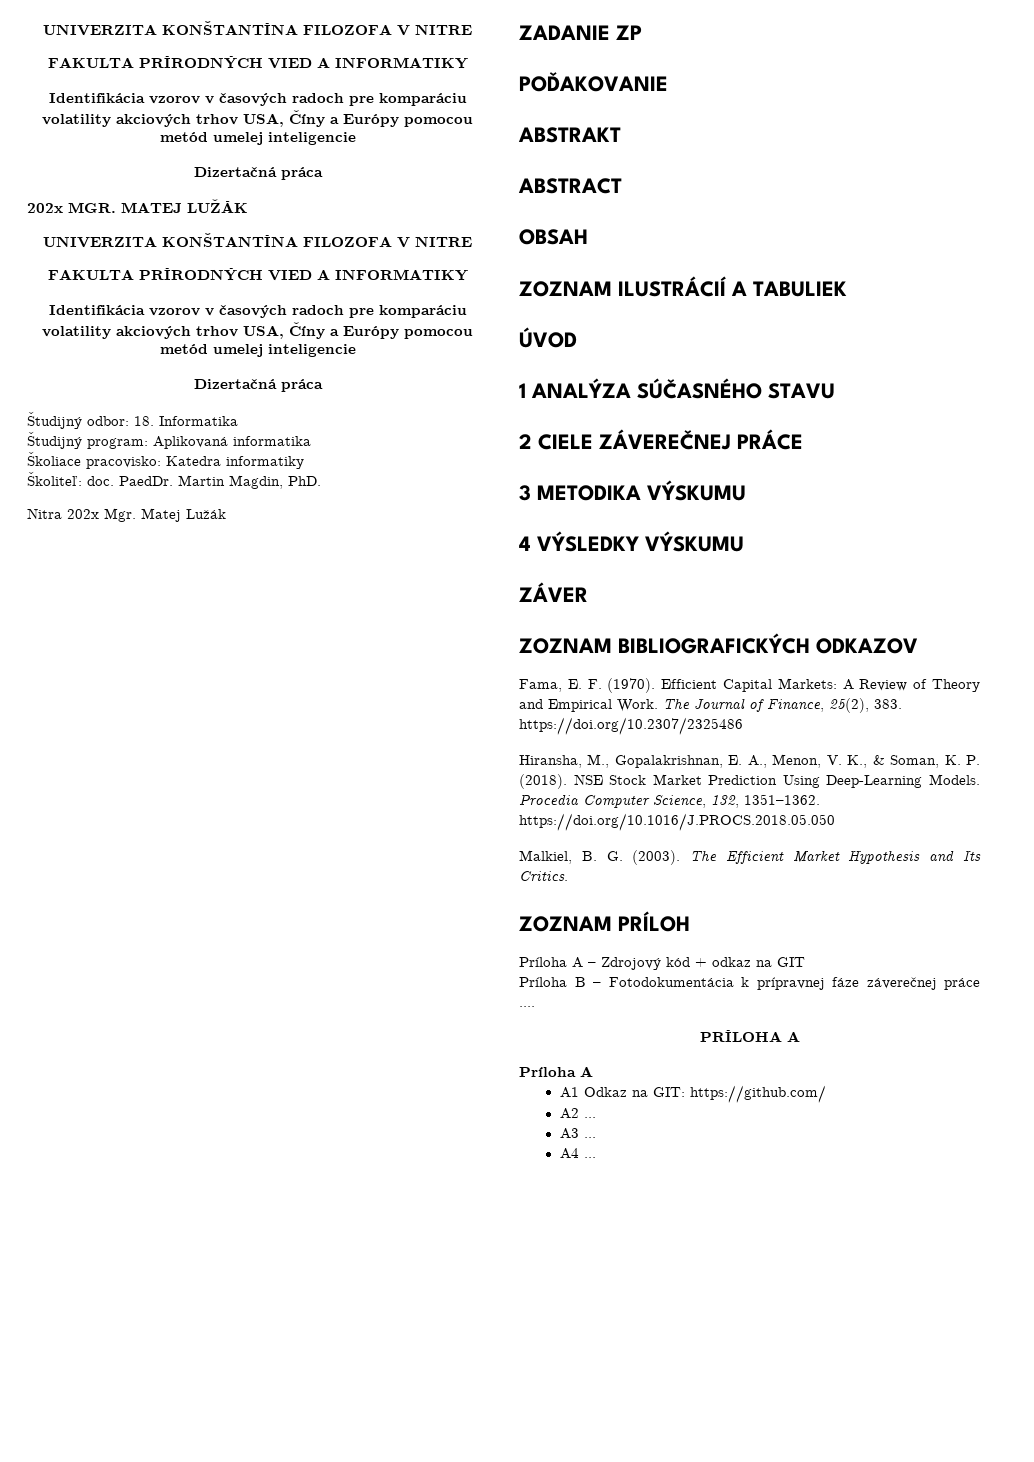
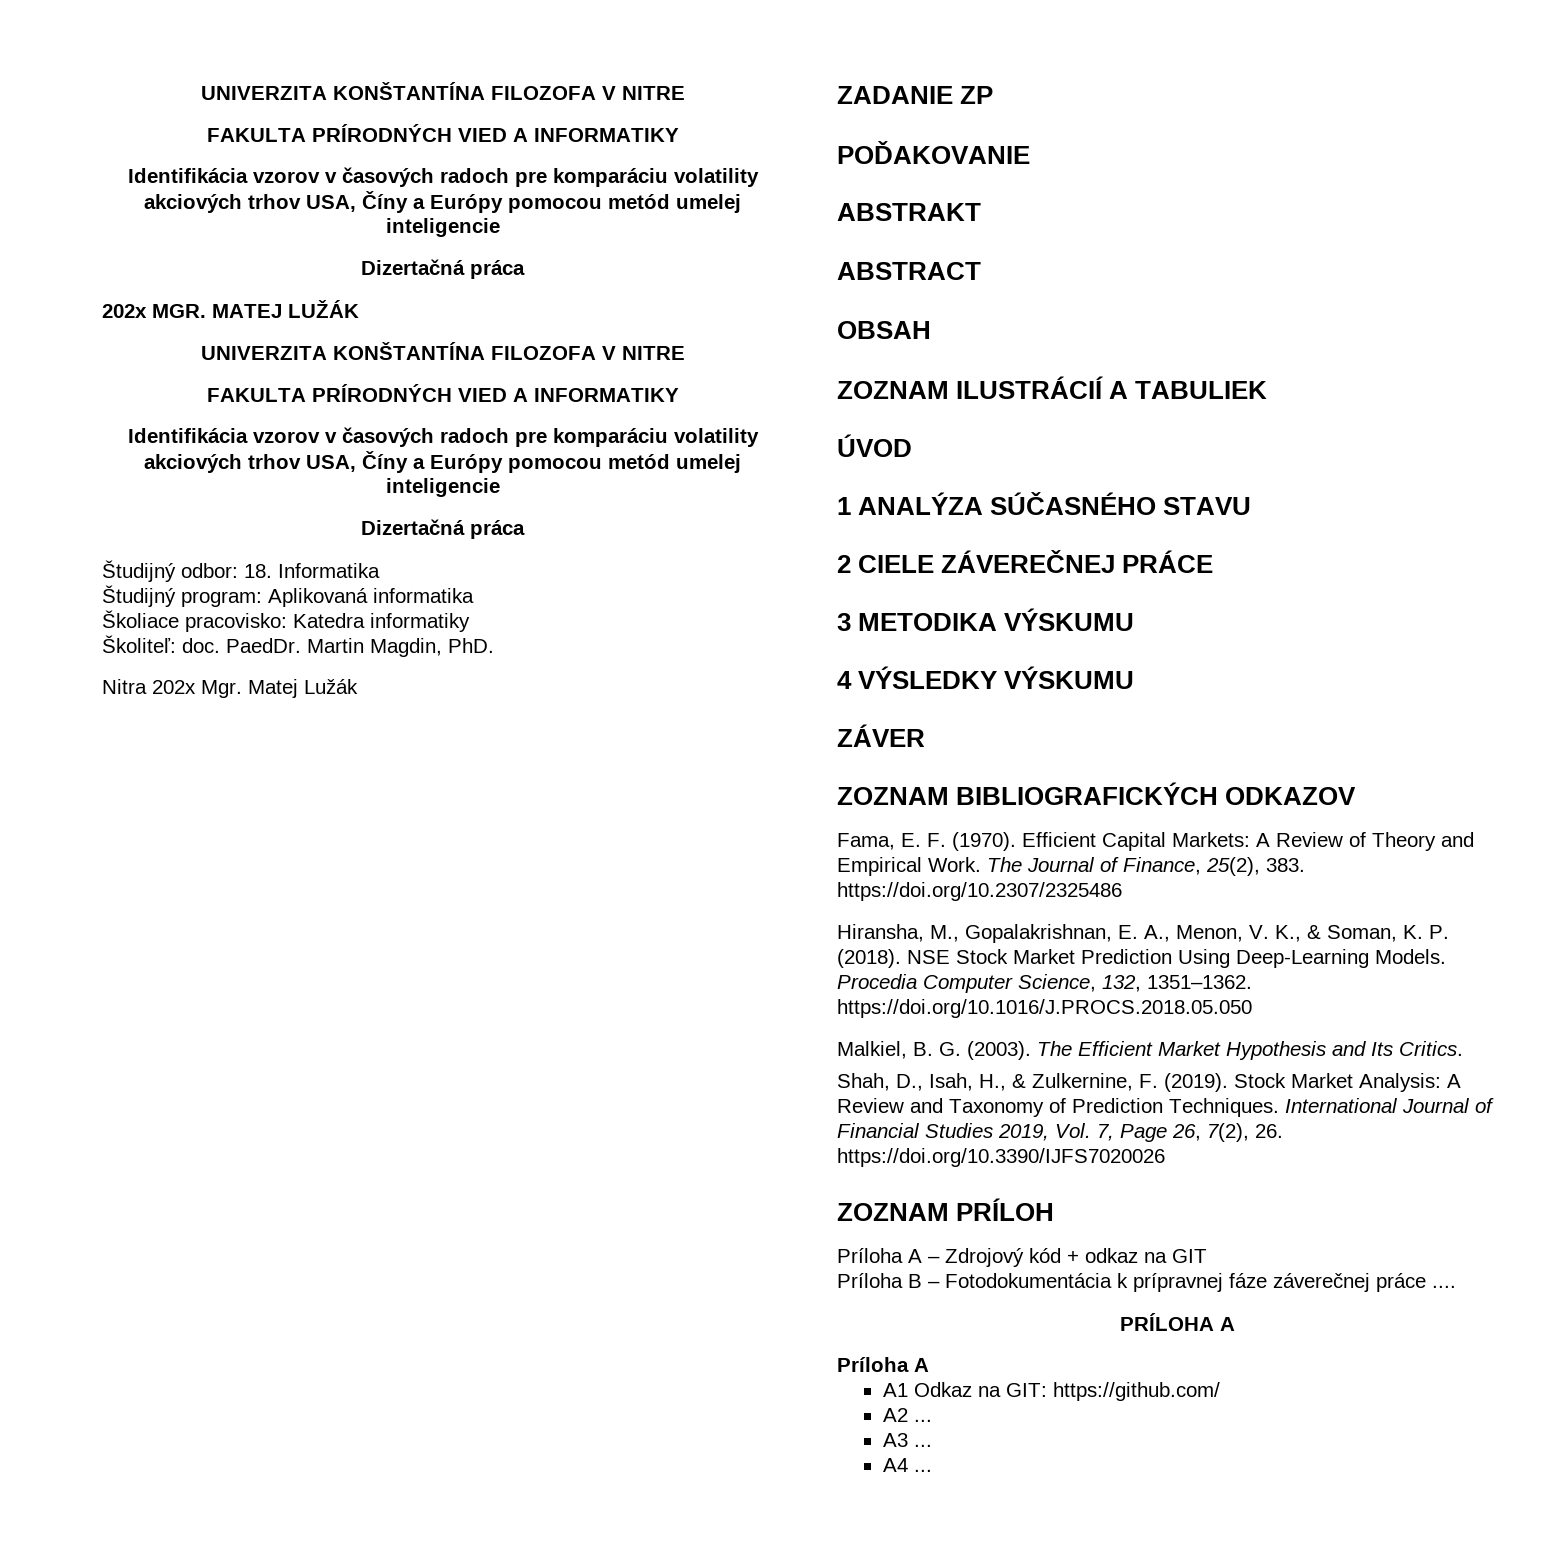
(568, 876) none -> [837,1073,1461,1092] [837,1098,1494,1117] [837,1123,1283,1142] [837,1148,1165,1167] // Shah, D., Isah, H., & Zulkernine, F. (2019). Stock Market Analysis: A Review and Taxonomy of Prediction Techniques. International Journal of Financial Studies 2019, Vol. 7, Page 26, 7(2), 26. https://doi.org/10.3390/IJFS7020026

